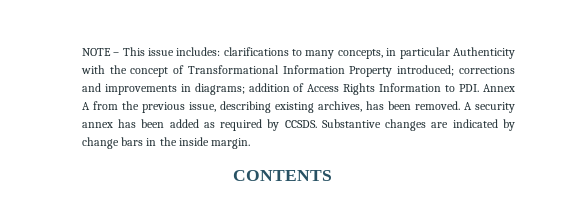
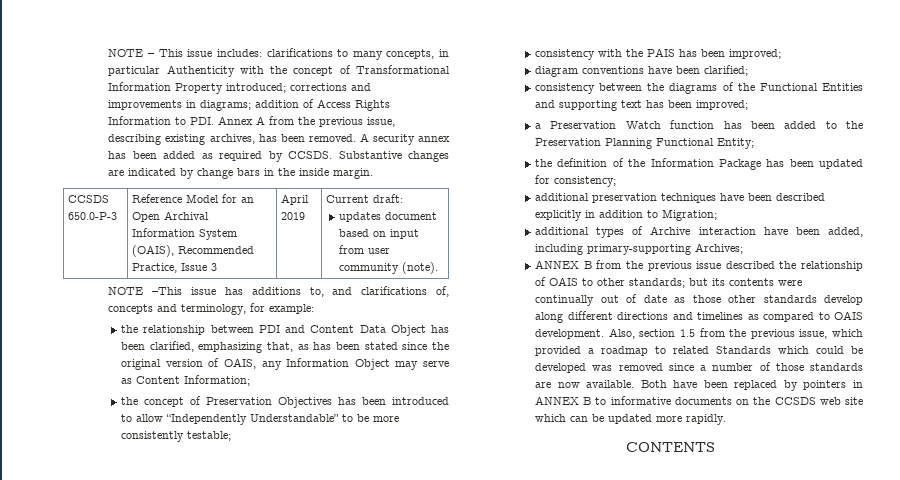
(251, 143) none -> [68,195,110,203] [68,212,118,220] [132,194,255,203] [132,211,210,222] [132,228,238,240] [132,245,255,257] [132,263,218,273] [281,194,310,205] [281,212,306,220] [326,194,404,203] [338,212,437,222] [338,229,419,239] [338,245,390,254] [338,262,438,274] [108,286,449,297] [108,303,315,315] [121,325,449,336] [121,341,449,353] [121,358,449,370] [121,375,251,386] [121,396,449,408] [121,414,400,425] [121,431,232,442] [535,48,782,60] [535,65,749,77] [535,82,863,94] [535,100,749,111] [535,120,863,129] [535,138,755,149] [535,158,863,170] [535,175,617,187] [535,193,826,203] [535,209,718,221] [535,226,863,238] [535,243,744,255] [535,260,863,271] [535,277,803,288] [535,294,863,306] [535,311,863,323] [535,328,863,339] [535,346,863,356] [535,362,863,373] [535,380,863,391] [535,396,863,405] [535,414,727,425] // CCSDS 650.0-P-3 | Reference Model for an Open Archival Information System (OAIS), Recommended Practice, Issue 3 | April 2019 | Current draft: // updates document based on input from user community (note). // NOTE –This issue has additions to, and clarifications of, concepts and terminology, for example: // the relationship between PDI and Content Data Object has been clarified, emphasizing that, as has been stated since the original version of OAIS, any Information Object may serve as Content Information; // the concept of Preservation Objectives has been introduced to allow “Independently Understandable” to be more consistently testable; // consistency with the PAIS has been improved; // diagram conventions have been clarified; // consistency between the diagrams of the Functional Entities and supporting text has been improved; // a Preservation Watch function has been added to the Preservation Planning Functional Entity; // the definition of the Information Package has been updated for consistency; // additional preservation techniques have been described explicitly in addition to Migration; // additional types of Archive interaction have been added, including primary-supporting Archives; // ANNEX B from the previous issue described the relationship of OAIS to other standards; but its contents were continually out of date as those other standards develop along different directions and timelines as compared to OAIS development. Also, section 1.5 from the previous issue, which provided a roadmap to related Standards which could be developed was removed since a number of those standards are now available. Both have been replaced by pointers in ANNEX B to informative documents on the CCSDS web site which can be updated more rapidly.

